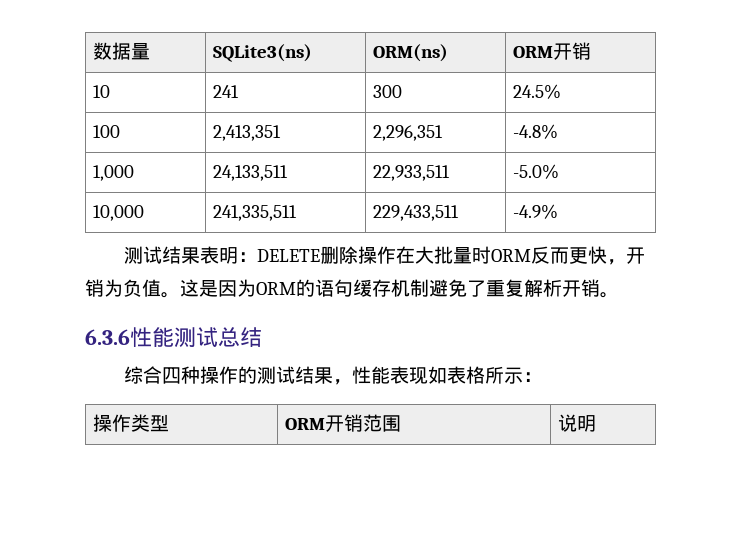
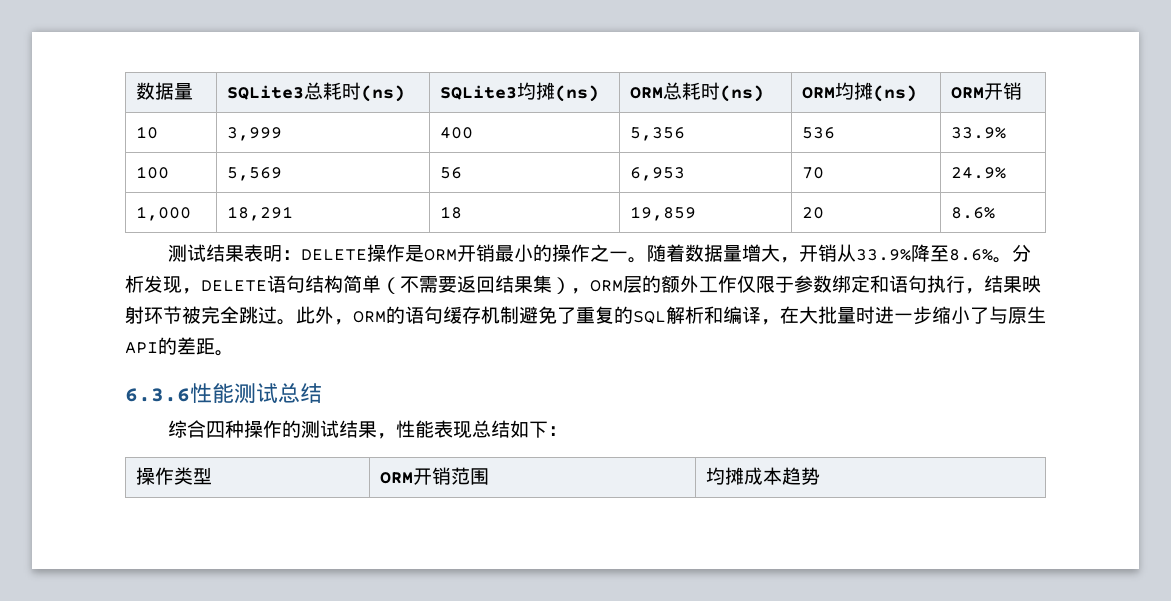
[212,44,312,62] [372,44,448,62] [512,42,591,60] [92,85,110,98] [212,85,239,98] [372,85,402,98] [512,84,561,99] [92,125,120,138] [212,125,281,141] [372,125,443,141] [512,124,558,139] [92,165,134,181] [212,165,288,181] [372,165,450,181] [512,164,559,179] [92,205,144,221] [212,205,297,221] [372,205,459,221] [512,204,558,219] SQLite3(ns) | ORM(ns) | ORM开销 // 10 | 241 | 300 | 24.5% // 100 | 2,413,351 | 2,296,351 | -4.8% // 1,000 | 24,133,511 | 22,933,511 | -5.0% // 10,000 | 241,335,511 | 229,433,511 | -4.9% -> [227,82,406,102] [440,82,600,102] [630,82,765,102] [802,82,918,102] [951,82,1023,100] [136,126,159,139] [227,127,283,141] [440,127,474,139] [630,127,686,141] [802,127,836,139] [951,127,1007,139] [136,166,170,179] [227,167,283,181] [440,167,463,179] [630,167,686,181] [802,167,825,179] [951,167,1007,179] [136,206,192,221] [227,206,294,221] [440,206,463,219] [630,206,697,221] [802,207,825,219] [951,207,996,219] SQLite3总耗时(ns) | SQLite3均摊(ns) | ORM总耗时(ns) | ORM均摊(ns) | ORM开销 // 10 | 3,999 | 400 | 5,356 | 536 | 33.9% // 100 | 5,569 | 56 | 6,953 | 70 | 24.9% // 1,000 | 18,291 | 18 | 19,859 | 20 | 8.6%
[319,246,645,265] [85,279,256,298] 删除操作在大批量时ORM反而更快，开销为负值。这是因为 -> [366,244,1031,263] [125,275,1041,294] [125,306,353,325] 操作是ORM开销最小的操作之一。随着数据量增大，开销从33.9%降至8.6%。分析发现，DELETE语句结构简单（不需要返回结果集），ORM层的额外工作仅限于参数绑定和语句执行，结果映射环节被完全跳过。此外，
[524,279,600,297] 解析开销 -> [614,306,1046,325] [125,337,215,355] 的SQL解析和编译，在大批量时进一步缩小了与原生API的差距
[427,366,523,384] 如表格所示 -> [471,420,548,438] 总结如下
[557,414,596,432] 说明 -> [706,467,821,485] 均摊成本趋势

